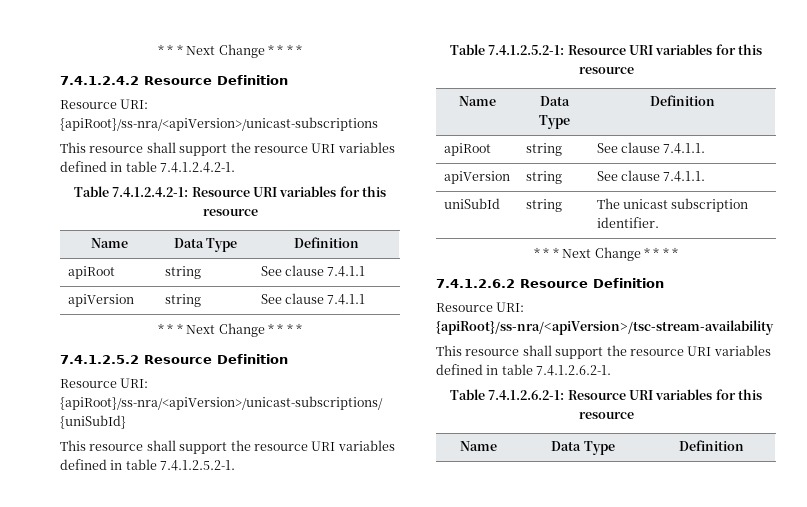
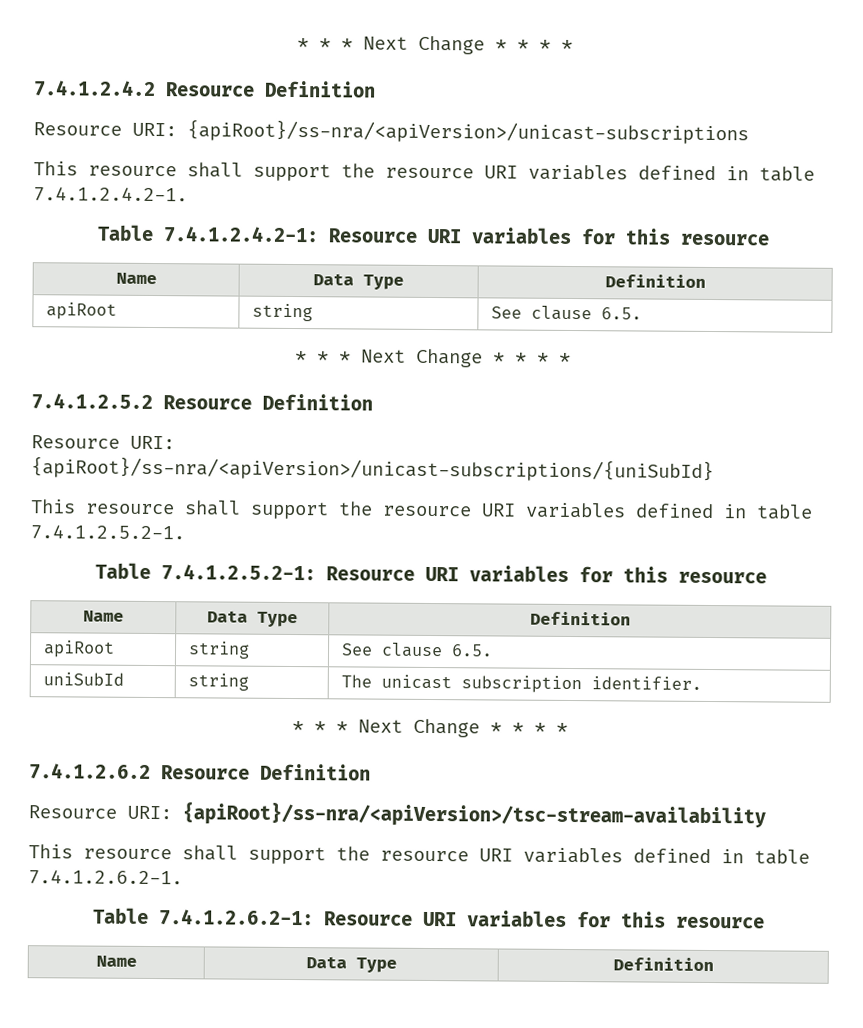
[327,266,366,277] [67,294,134,307] [164,294,201,307] [260,293,366,305] 7.4.1.1 // apiVersion | string | See clause 7.4.1.1 -> [601,307,643,320] 6.5.
[663,143,706,154] [443,171,510,184] [525,171,562,184] [596,170,706,182] 7.4.1.1. // apiVersion | string | See clause 7.4.1.1. -> [451,644,494,657] 6.5.

